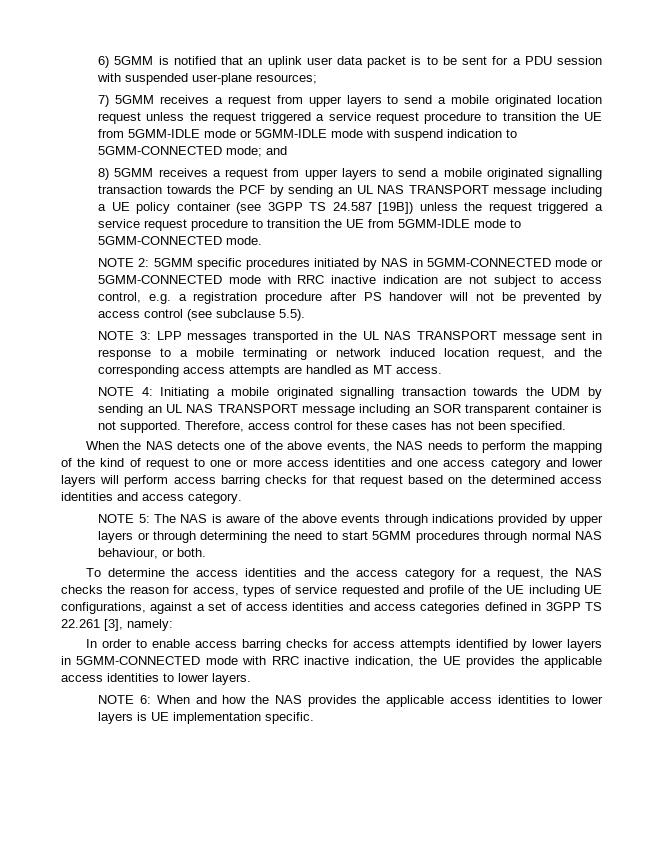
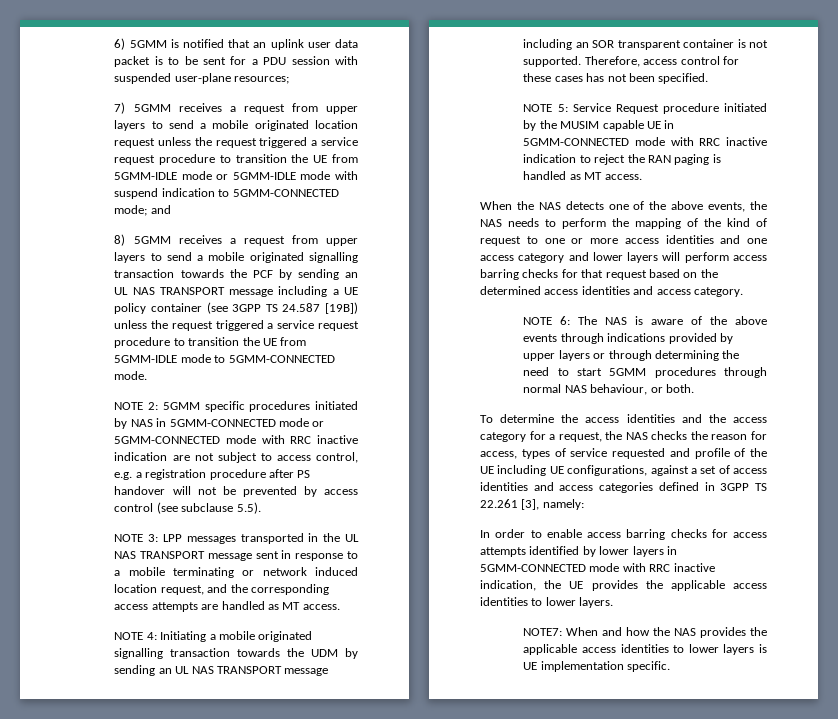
(567, 427) none -> [523,103,767,114] [523,120,675,131] [523,137,767,146] [523,154,721,165] [523,171,642,180] // NOTE 5: Service Request procedure initiated by the MUSIM capable UE in 5GMM-CONNECTED mode with RRC inactive indication to reject the RAN paging is handled as MT access.
[138,514,150,523] 5: -> [560,316,571,325] 6:
[98,695,152,704] NOTE 6: -> [523,628,563,636] NOTE7:

